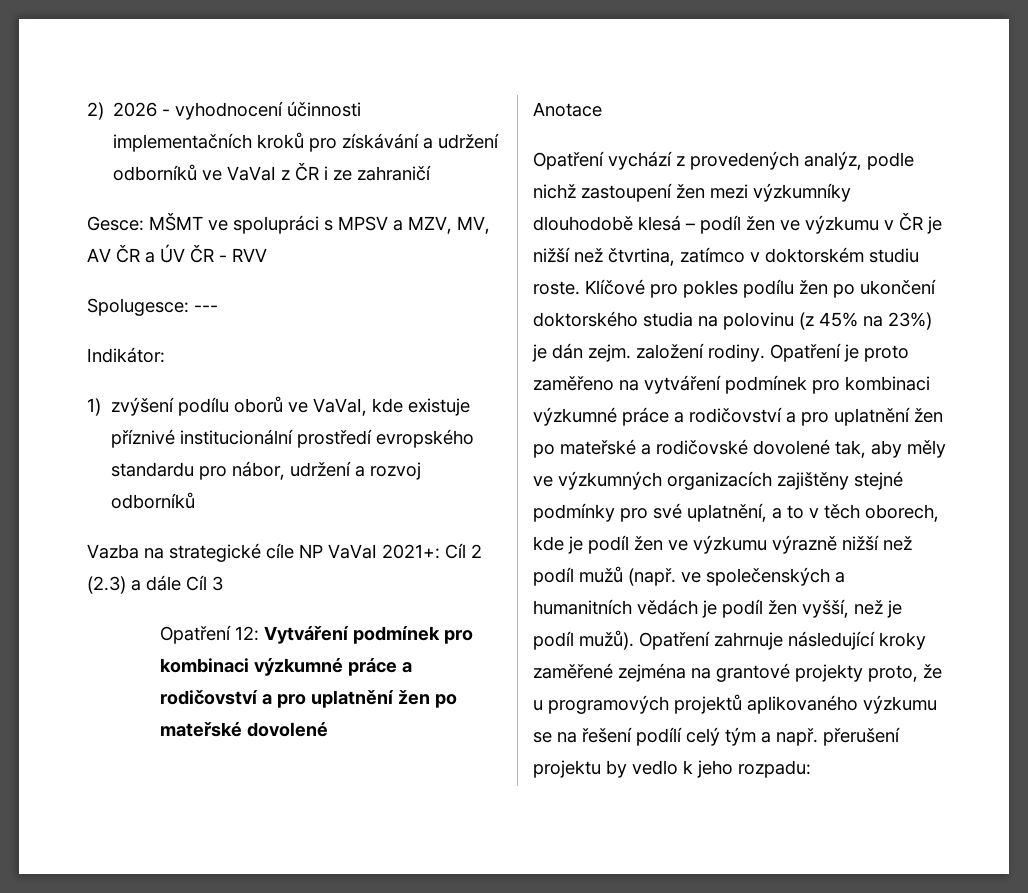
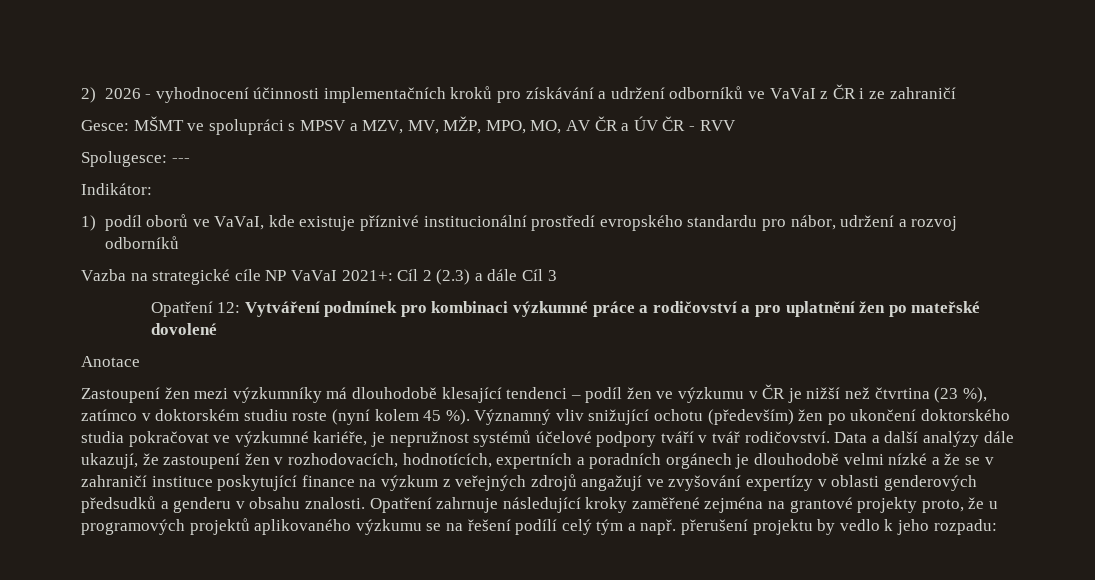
(490, 225) none -> [443,116,562,134] MŽP, MPO, MO,
[111,397,230,416] zvýšení podílu -> [104,215,142,231] podíl
[533,151,914,170] [533,183,851,202] [533,215,681,231] Opatření vychází z provedených analýz, podle nichž zastoupení žen mezi výzkumníky dlouhodobě klesá -> [81,387,568,403] Zastoupení žen mezi výzkumníky má dlouhodobě klesající tendenci
[608,248,675,266] čtvrtina, -> [874,387,987,403] čtvrtina (23 %),
[533,279,794,298] roste. Klíčové pro pokles podílu -> [292,409,794,425] roste (nyní kolem 45 %). Významný vliv snižující ochotu (především)
[698,312,932,330] [532,343,909,362] [533,375,930,394] [533,407,943,426] [533,439,946,458] [533,471,903,490] [533,503,939,522] [533,535,912,554] [533,566,845,586] [533,599,902,618] [533,630,634,650] na polovinu (z 45% na 23%) je dán zejm. založení rodiny. Opatření je proto zaměřeno na vytváření podmínek pro kombinaci výzkumné práce a rodičovství a pro uplatnění žen po mateřské a rodičovské dovolené tak, aby měly ve výzkumných organizacích zajištěny stejné podmínky pro své uplatnění, a to v těch oborech, kde je podíl žen ve výzkumu výrazně nižší než podíl mužů (např. ve společenských a humanitních vědách je podíl žen vyšší, než je podíl mužů). -> [128,430,1014,447] [81,453,994,469] [81,474,977,491] [81,496,365,513] pokračovat ve výzkumné kariéře, je nepružnost systémů účelové podpory tváří v tvář rodičovství. Data a další analýzy dále ukazují, že zastoupení žen v rozhodovacích, hodnotících, expertních a poradních orgánech je dlouhodobě velmi nízké a že se v zahraničí instituce poskytující finance na výzkum z veřejných zdrojů angažují ve zvyšování expertízy v oblasti genderových předsudků a genderu v obsahu znalosti.

